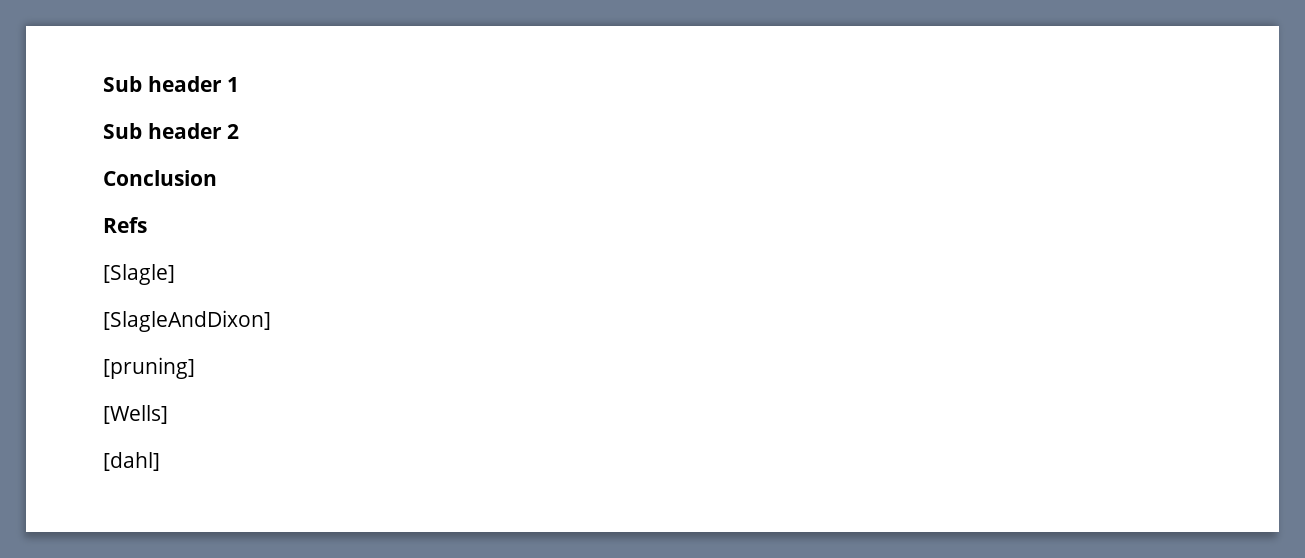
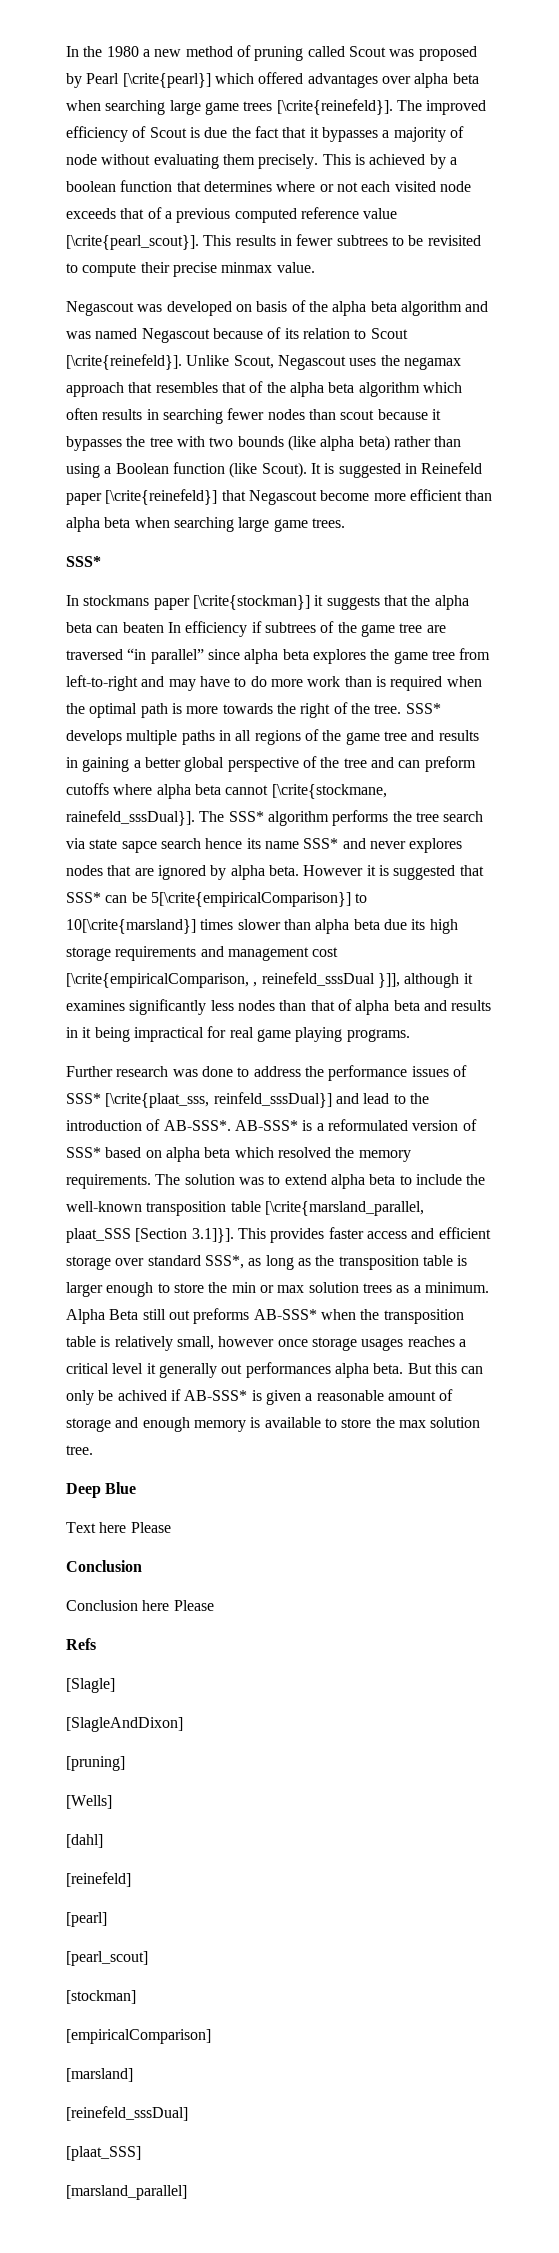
[103,76,240,92] [103,123,240,139] [103,170,217,186] Sub header 1 // Sub header 2 // Conclusion -> [66,45,477,61] [66,72,479,88] [66,99,487,115] [66,126,464,142] [66,154,457,169] [66,180,471,192] [66,207,398,223] [66,234,481,250] [66,262,315,277] [66,300,489,316] [66,327,408,343] [66,354,461,370] [66,381,462,397] [66,408,441,424] [66,435,462,451] [66,462,483,478] [66,489,493,505] [66,517,345,532] [66,556,101,567] [66,595,469,610] [66,621,446,637] [66,648,491,664] [66,675,482,691] [66,702,441,718] [66,729,479,745] [66,756,476,772] [66,783,387,799] [66,810,484,826] [66,838,463,853] [66,865,484,880] [66,892,368,907] [66,919,458,934] [66,946,339,961] [66,972,473,988] [66,999,492,1015] [66,1026,410,1042] [66,1065,467,1081] [66,1092,429,1108] [66,1119,477,1131] [66,1147,411,1162] [66,1174,486,1189] [66,1201,424,1216] [66,1227,491,1243] [66,1255,468,1270] [66,1282,489,1297] [66,1308,464,1324] [66,1336,466,1351] [66,1362,484,1378] [66,1389,454,1405] [66,1417,481,1432] [66,1445,93,1455] [66,1482,137,1498] [66,1522,171,1533] [66,1560,142,1572] [66,1600,214,1611] In the 1980 a new method of pruning called Scout was proposed by Pearl [\crite{pearl}] which offered advantages over alpha beta when searching large game trees [\crite{reinefeld}]. The improved efficiency of Scout is due the fact that it bypasses a majority of node without evaluating them precisely. This is achieved by a boolean function that determines where or not each visited node exceeds that of a previous computed reference value [\crite{pearl_scout}]. This results in fewer subtrees to be revisited to compute their precise minmax value. // Negascout was developed on basis of the alpha beta algorithm and was named Negascout because of its relation to Scout [\crite{reinefeld}]. Unlike Scout, Negascout uses the negamax approach that resembles that of the alpha beta algorithm which often results in searching fewer nodes than scout because it bypasses the tree with two bounds (like alpha beta) rather than using a Boolean function (like Scout). It is suggested in Reinefeld paper [\crite{reinefeld}] that Negascout become more efficient than alpha beta when searching large game trees. // SSS* // In stockmans paper [\crite{stockman}] it suggests that the alpha beta can beaten In efficiency if subtrees of the game tree are traversed “in parallel” since alpha beta explores the game tree from left-to-right and may have to do more work than is required when the optimal path is more towards the right of the tree. SSS* develops multiple paths in all regions of the game tree and results in gaining a better global perspective of the tree and can preform cutoffs where alpha beta cannot [\crite{stockmane, rainefeld_sssDual}]. The SSS* algorithm performs the tree search via state sapce search hence its name SSS* and never explores nodes that are ignored by alpha beta. However it is suggested that SSS* can be 5[\crite{empiricalComparison}] to 10[\crite{marsland}] times slower than alpha beta due its high storage requirements and management cost [\crite{empiricalComparison, , reinefeld_sssDual }]], although it examines significantly less nodes than that of alpha beta and results in it being impractical for real game playing programs. // Further research was done to address the performance issues of SSS* [\crite{plaat_sss, reinfeld_sssDual}] and lead to the introduction of AB-SSS*. AB-SSS* is a reformulated version of SSS* based on alpha beta which resolved the memory requirements. The solution was to extend alpha beta to include the well-known transposition table [\crite{marsland_parallel, plaat_SSS [Section 3.1]}]. This provides faster access and efficient storage over standard SSS*, as long as the transposition table is larger enough to store the min or max solution trees as a minimum. Alpha Beta still out preforms AB-SSS* when the transposition table is relatively small, however once storage usages reaches a critical level it generally out performances alpha beta. But this can only be achived if AB-SSS* is given a reasonable amount of storage and enough memory is available to store the max solution tree. // Deep Blue // Text here Please // Conclusion // Conclusion here Please
(160, 461) none -> [66,1872,131,1887] [66,1912,107,1927] [66,1951,148,1966] [66,1990,136,2004] [66,2029,211,2044] [66,2068,133,2082] [66,2106,188,2121] [66,2146,141,2161] [66,2185,187,2200] // [reinefeld] // [pearl] // [pearl_scout] // [stockman] // [empiricalComparison] // [marsland] // [reinefeld_sssDual] // [plaat_SSS] // [marsland_parallel]

